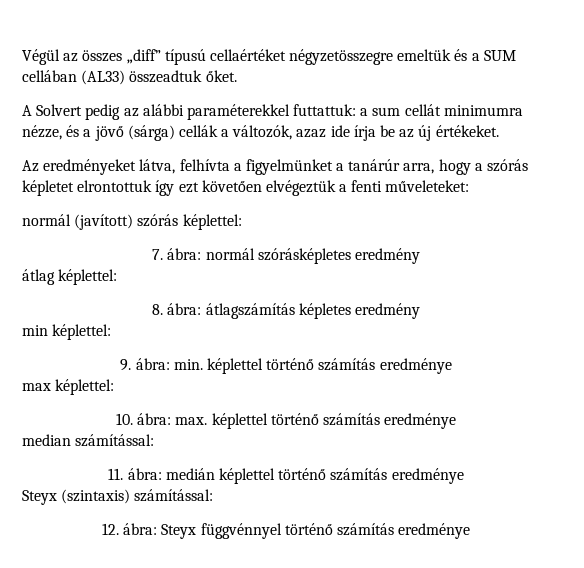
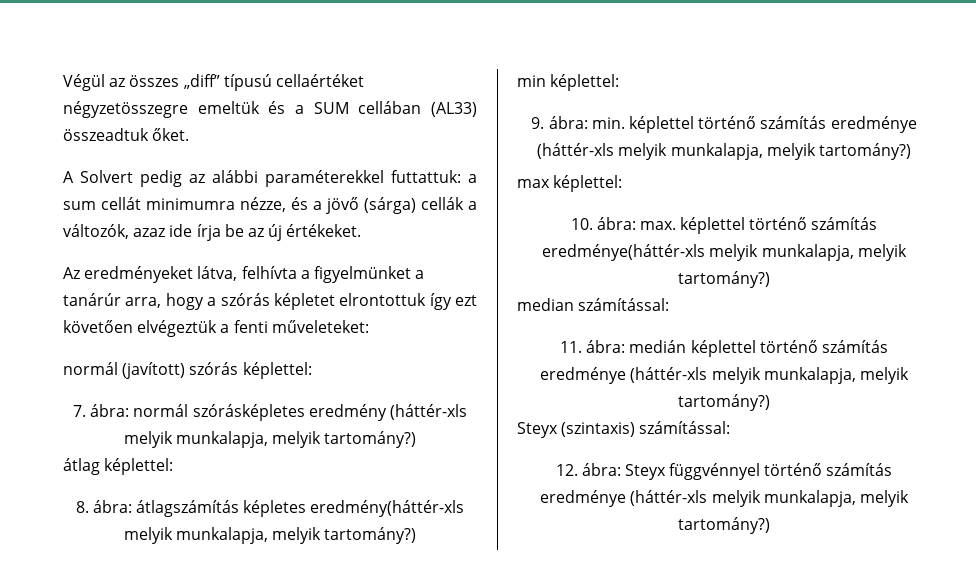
(420, 256) none -> [389,404,467,420] [123,431,417,448] (háttér-xls melyik munkalapja, melyik tartomány?)
[354,303,420,319] eredmény -> [310,500,465,517] [123,527,417,544] eredmény(háttér-xls melyik munkalapja, melyik tartomány?)
(452, 366) none -> [537,143,911,160] (háttér-xls melyik munkalapja, melyik tartomány?)
[384,413,457,429] eredménye -> [542,244,907,261] [678,271,770,288] eredménye(háttér-xls melyik munkalapja, melyik tartomány?)
(464, 476) none -> [630,367,909,384] [678,394,770,411] (háttér-xls melyik munkalapja, melyik tartomány?)
(471, 531) none -> [630,490,909,507] [678,517,770,534] (háttér-xls melyik munkalapja, melyik tartomány?)

